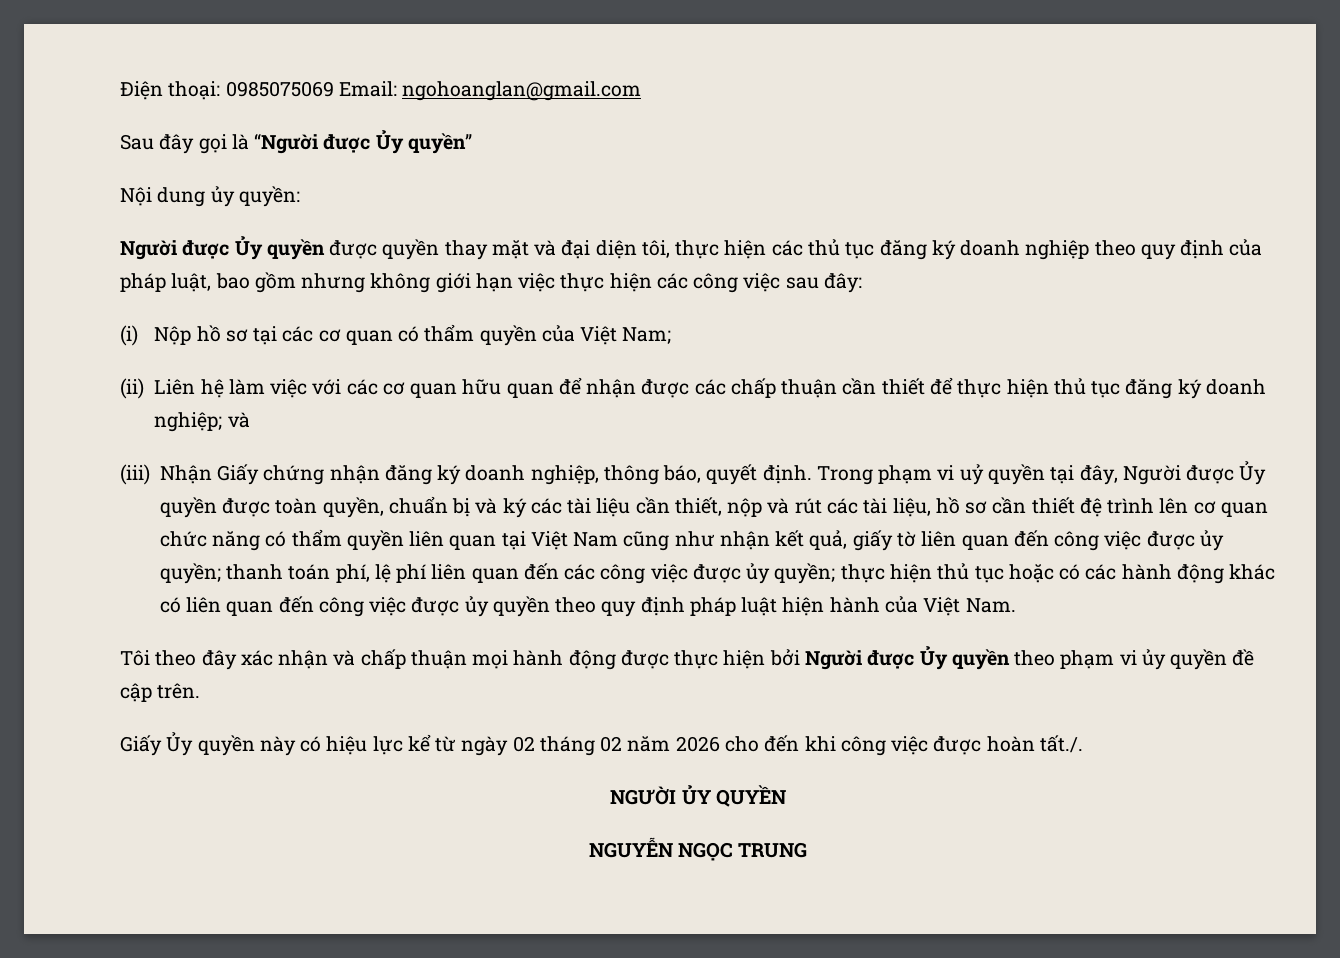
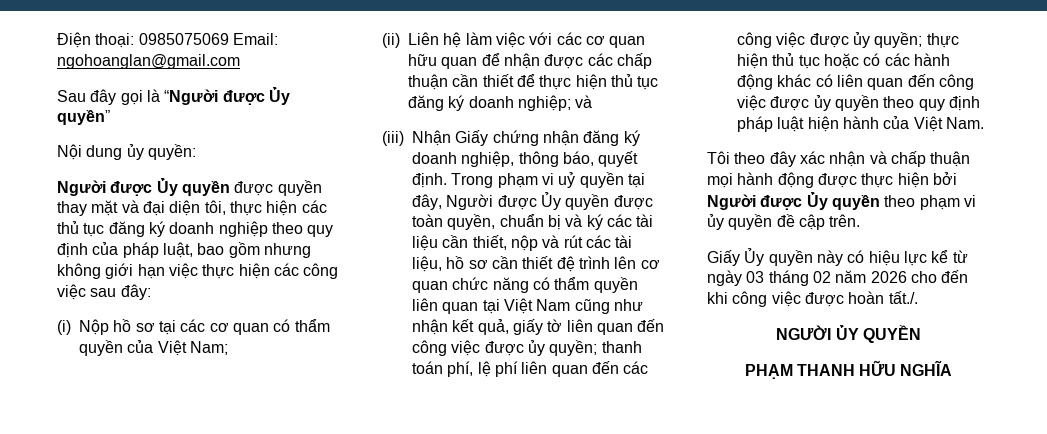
[512,736,535,752] 02 -> [746,271,765,283] 03
[588,837,808,861] NGUYỄN NGỌC TRUNG -> [744,360,953,379] PHẠM THANH HỮU NGHĨA

